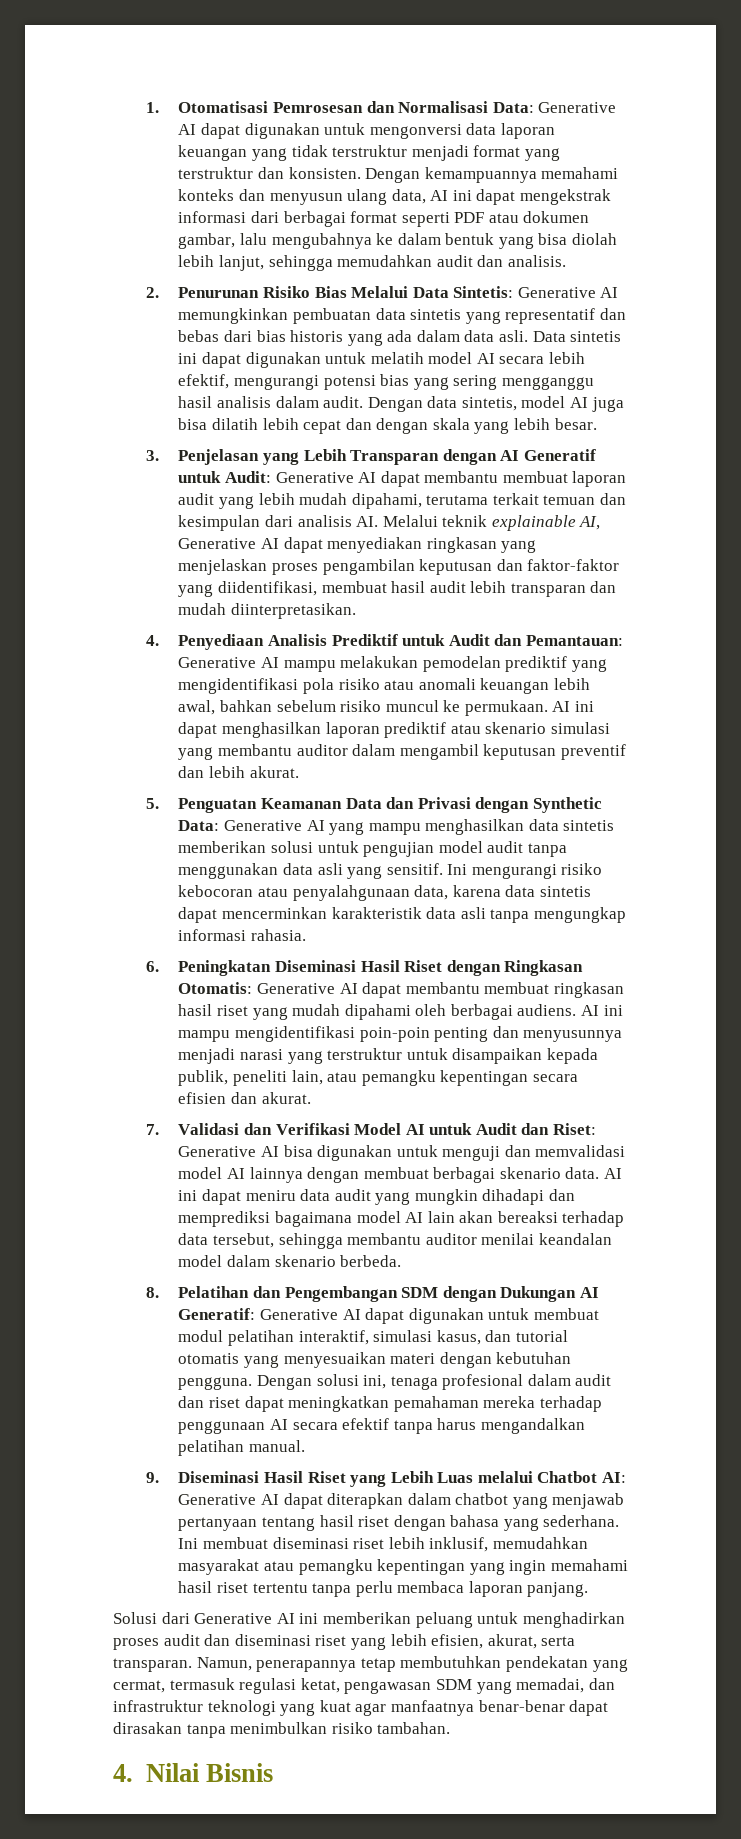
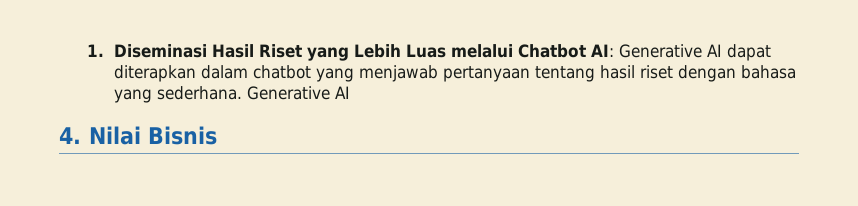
[178,101,617,113] [178,123,555,139] [178,145,560,161] [178,167,619,183] [178,189,612,205] [178,211,590,227] [178,233,618,249] [178,255,566,271] [145,286,619,298] [178,308,626,324] [178,330,622,346] [178,352,586,368] [178,374,594,390] [178,396,624,412] [178,418,597,434] [145,449,596,465] [178,471,627,487] [178,493,627,509] [178,515,601,531] [178,537,537,553] [178,559,620,575] [178,581,617,597] [178,603,356,619] [145,634,623,650] [178,656,607,672] [178,678,590,694] [178,700,595,716] [178,722,610,738] [178,744,626,760] [178,766,299,778] [145,797,602,813] [178,819,615,835] [178,841,567,857] [178,863,603,879] [178,885,591,901] [178,907,626,923] [178,929,306,941] [145,960,584,976] [178,982,624,998] [178,1004,623,1020] [178,1026,623,1042] [178,1048,598,1064] [178,1070,578,1086] [178,1092,311,1104] [145,1123,597,1135] [178,1145,626,1161] [178,1167,623,1183] [178,1189,576,1205] [178,1211,625,1227] [178,1233,612,1249] [178,1255,402,1267] [145,1286,599,1302] [178,1308,599,1324] [178,1330,568,1346] [178,1352,572,1368] [178,1374,612,1390] [178,1396,602,1412] [178,1418,585,1434] [178,1440,305,1456] [145,1472,159,1483] Otomatisasi Pemrosesan dan Normalisasi Data: Generative AI dapat digunakan untuk mengonversi data laporan keuangan yang tidak terstruktur menjadi format yang terstruktur dan konsisten. Dengan kemampuannya memahami konteks dan menyusun ulang data, AI ini dapat mengekstrak informasi dari berbagai format seperti PDF atau dokumen gambar, lalu mengubahnya ke dalam bentuk yang bisa diolah lebih lanjut, sehingga memudahkan audit dan analisis. // 2. Penurunan Risiko Bias Melalui Data Sintetis: Generative AI memungkinkan pembuatan data sintetis yang representatif dan bebas dari bias historis yang ada dalam data asli. Data sintetis ini dapat digunakan untuk melatih model AI secara lebih efektif, mengurangi potensi bias yang sering mengganggu hasil analisis dalam audit. Dengan data sintetis, model AI juga bisa dilatih lebih cepat dan dengan skala yang lebih besar. // 3. Penjelasan yang Lebih Transparan dengan AI Generatif untuk Audit: Generative AI dapat membantu membuat laporan audit yang lebih mudah dipahami, terutama terkait temuan dan kesimpulan dari analisis AI. Melalui teknik explainable AI, Generative AI dapat menyediakan ringkasan yang menjelaskan proses pengambilan keputusan dan faktor-faktor yang diidentifikasi, membuat hasil audit lebih transparan dan mudah diinterpretasikan. // 4. Penyediaan Analisis Prediktif untuk Audit dan Pemantauan: Generative AI mampu melakukan pemodelan prediktif yang mengidentifikasi pola risiko atau anomali keuangan lebih awal, bahkan sebelum risiko muncul ke permukaan. AI ini dapat menghasilkan laporan prediktif atau skenario simulasi yang membantu auditor dalam mengambil keputusan preventif dan lebih akurat. // 5. Penguatan Keamanan Data dan Privasi dengan Synthetic Data: Generative AI yang mampu menghasilkan data sintetis memberikan solusi untuk pengujian model audit tanpa menggunakan data asli yang sensitif. Ini mengurangi risiko kebocoran atau penyalahgunaan data, karena data sintetis dapat mencerminkan karakteristik data asli tanpa mengungkap informasi rahasia. // 6. Peningkatan Diseminasi Hasil Riset dengan Ringkasan Otomatis: Generative AI dapat membantu membuat ringkasan hasil riset yang mudah dipahami oleh berbagai audiens. AI ini mampu mengidentifikasi poin-poin penting dan menyusunnya menjadi narasi yang terstruktur untuk disampaikan kepada publik, peneliti lain, atau pemangku kepentingan secara efisien dan akurat. // 7. Validasi dan Verifikasi Model AI untuk Audit dan Riset: Generative AI bisa digunakan untuk menguji dan memvalidasi model AI lainnya dengan membuat berbagai skenario data. AI ini dapat meniru data audit yang mungkin dihadapi dan memprediksi bagaimana model AI lain akan bereaksi terhadap data tersebut, sehingga membantu auditor menilai keandalan model dalam skenario berbeda. // 8. Pelatihan dan Pengembangan SDM dengan Dukungan AI Generatif: Generative AI dapat digunakan untuk membuat modul pelatihan interaktif, simulasi kasus, dan tutorial otomatis yang menyesuaikan materi dengan kebutuhan pengguna. Dengan solusi ini, tenaga profesional dalam audit dan riset dapat meningkatkan pemahaman mereka terhadap penggunaan AI secara efektif tanpa harus mengandalkan pelatihan manual. // 9. -> (104, 50) none
[178,1537,588,1552] [178,1559,628,1575] [178,1581,589,1597] [113,1612,625,1628] [113,1634,576,1650] [113,1656,628,1672] [113,1678,615,1694] [113,1700,609,1716] [113,1722,451,1738] Ini membuat diseminasi riset lebih inklusif, memudahkan masyarakat atau pemangku kepentingan yang ingin memahami hasil riset tertentu tanpa perlu membaca laporan panjang. // Solusi dari Generative AI ini memberikan peluang untuk menghadirkan proses audit dan diseminasi riset yang lebih efisien, akurat, serta transparan. Namun, penerapannya tetap membutuhkan pendekatan yang cermat, termasuk regulasi ketat, pengawasan SDM yang memadai, dan infrastruktur teknologi yang kuat agar manfaatnya benar-benar dapat dirasakan tanpa menimbulkan risiko tambahan. -> [246,86,350,100] Generative AI

